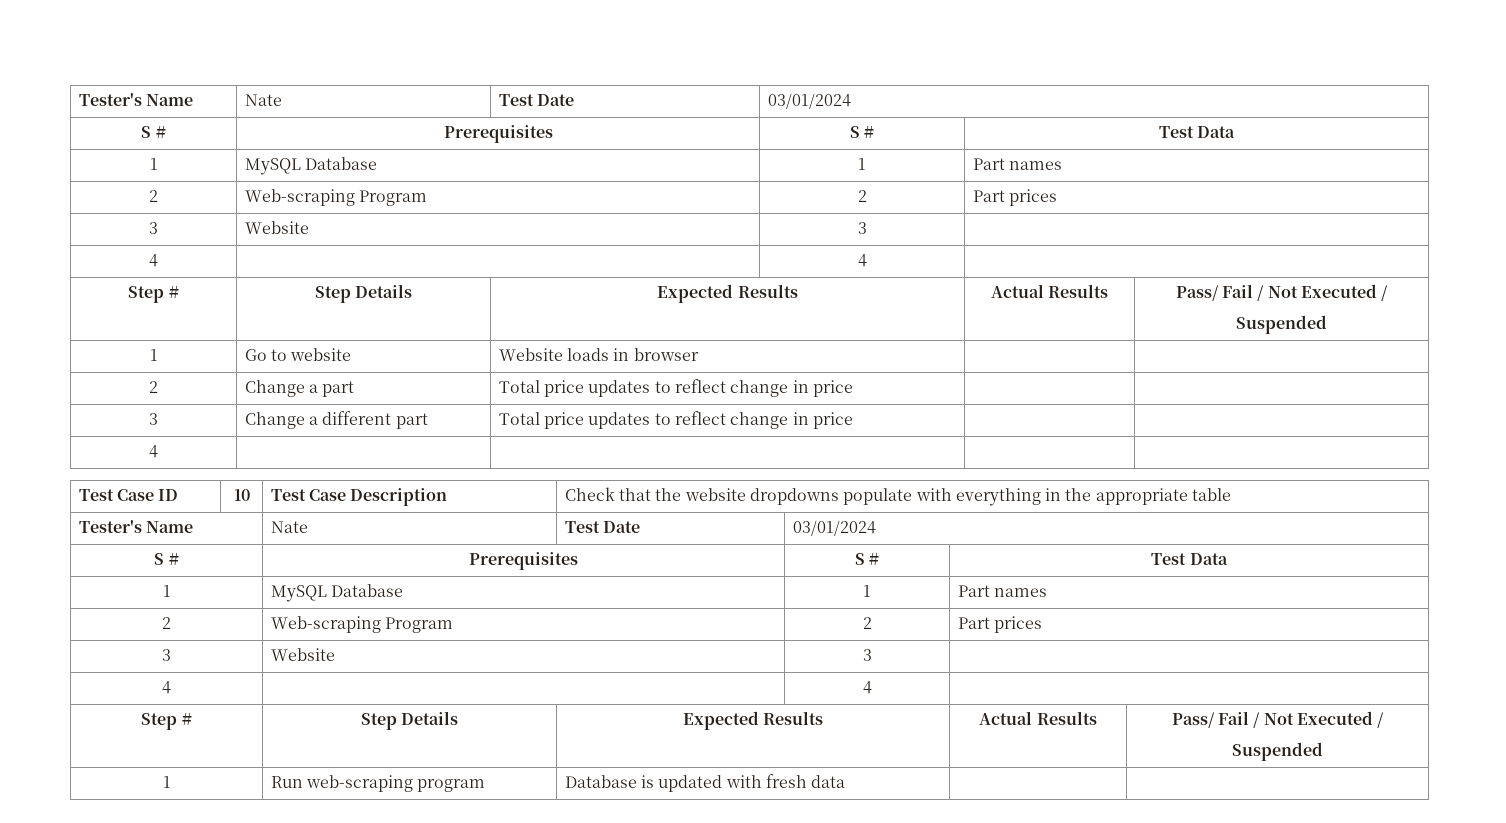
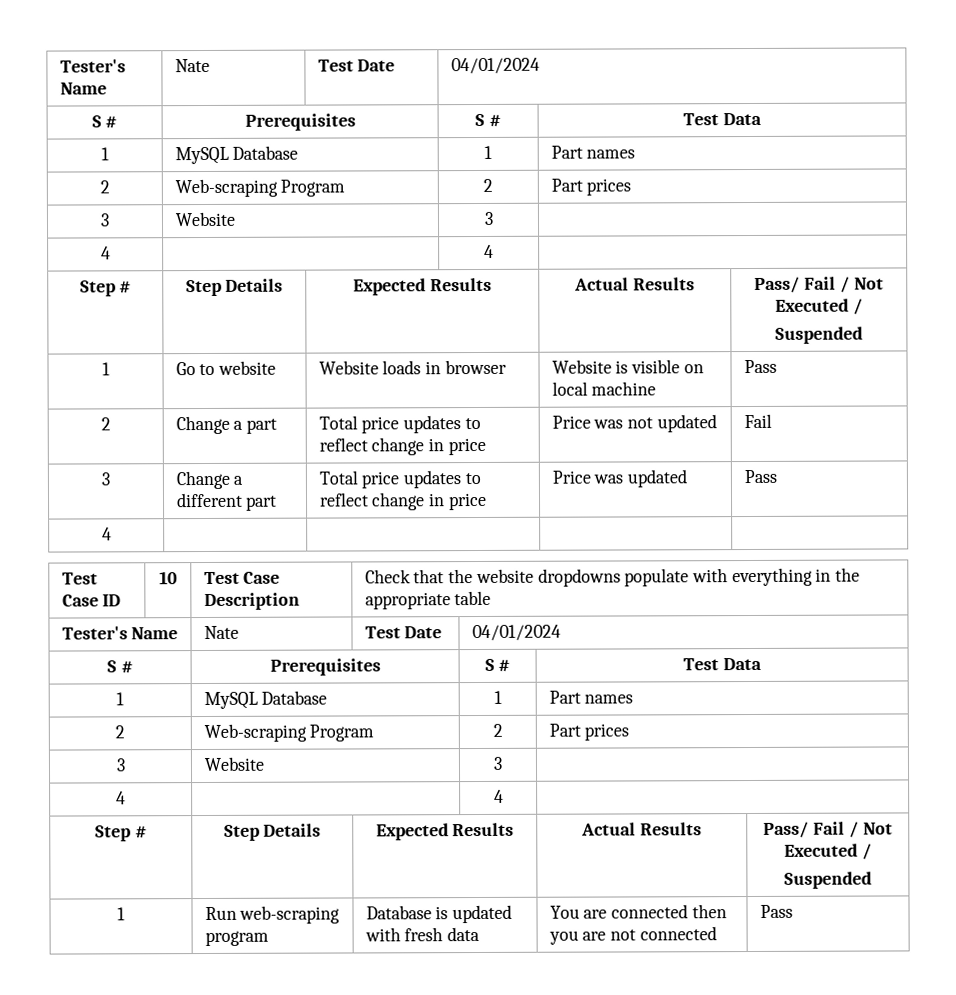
[78,93,193,106] [244,94,282,106] [498,94,574,106] [767,93,851,109] Tester's Name | Nate | Test Date | 03/01/2024 -> [59,59,126,73] [59,82,107,95] [174,58,210,73] [317,59,396,72] [450,57,540,75] Tester's Name | Nate | Test Date | 04/01/2024
(699, 354) | -> [551,359,704,374] [551,381,657,396] [743,359,777,374] Website is visible on local machine | Pass
(853, 388) | -> [551,414,717,433] [743,413,772,429] Price was not updated | Fail
(853, 420) | -> [551,469,688,488] [743,469,777,484] Price was updated | Pass
[792,520,876,536] 03/01/2024 -> [471,624,561,642] 04/01/2024
(846, 781) | -> [549,904,727,919] [548,926,717,945] [759,904,793,918] You are connected then you are not connected | Pass

